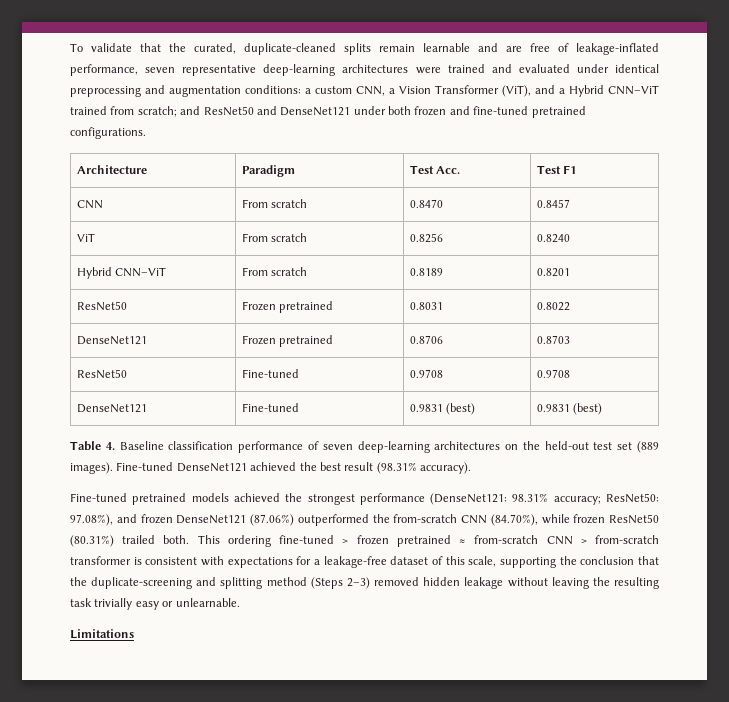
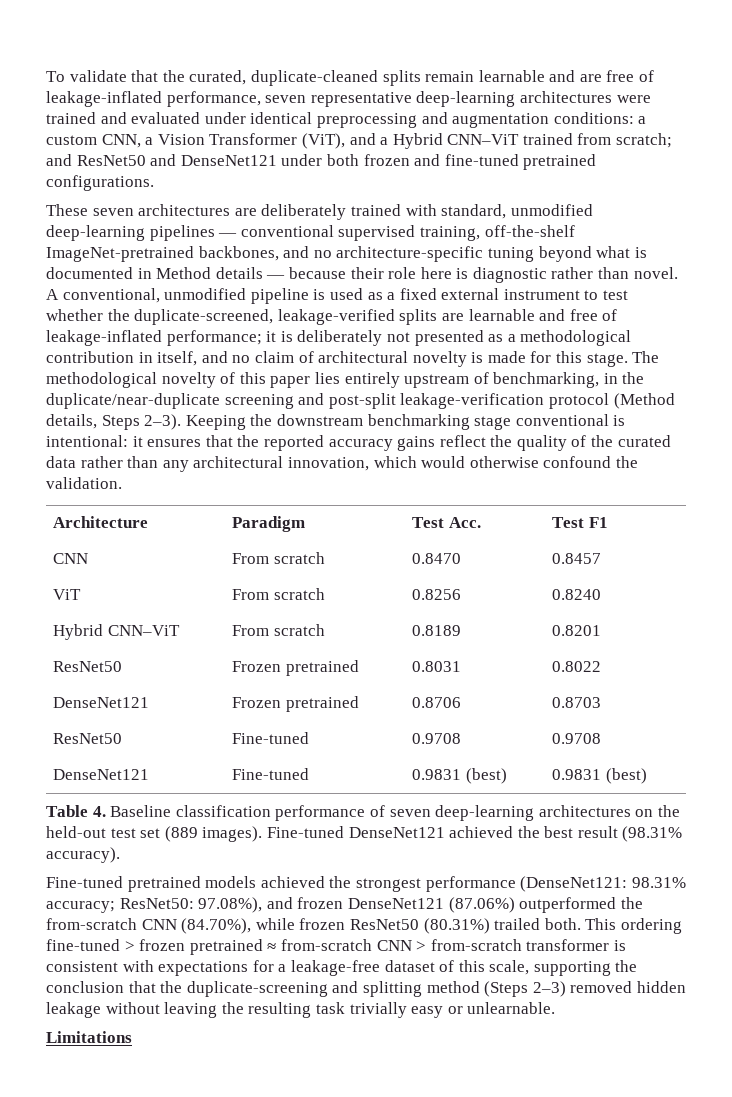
(146, 133) none -> [46,204,593,220] [46,225,575,241] [46,246,647,262] [46,267,678,283] [46,288,629,304] [46,309,618,325] [46,330,632,346] [46,351,660,367] [46,372,645,388] [46,393,675,409] [46,414,626,430] [46,435,671,451] [46,456,638,472] [46,477,122,489] // These seven architectures are deliberately trained with standard, unmodified deep-learning pipelines — conventional supervised training, off-the-shelf ImageNet-pretrained backbones, and no architecture-specific tuning beyond what is documented in Method details — because their role here is diagnostic rather than novel. A conventional, unmodified pipeline is used as a fixed external instrument to test whether the duplicate-screened, leakage-verified splits are learnable and free of leakage-inflated performance; it is deliberately not presented as a methodological contribution in itself, and no claim of architectural novelty is made for this stage. The methodological novelty of this paper lies entirely upstream of benchmarking, in the duplicate/near-duplicate screening and post-split leakage-verification protocol (Method details, Steps 2–3). Keeping the downstream benchmarking stage conventional is intentional: it ensures that the reported accuracy gains reflect the quality of the curated data rather than any architectural innovation, which would otherwise confound the validation.

